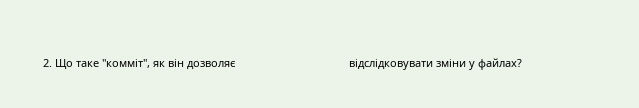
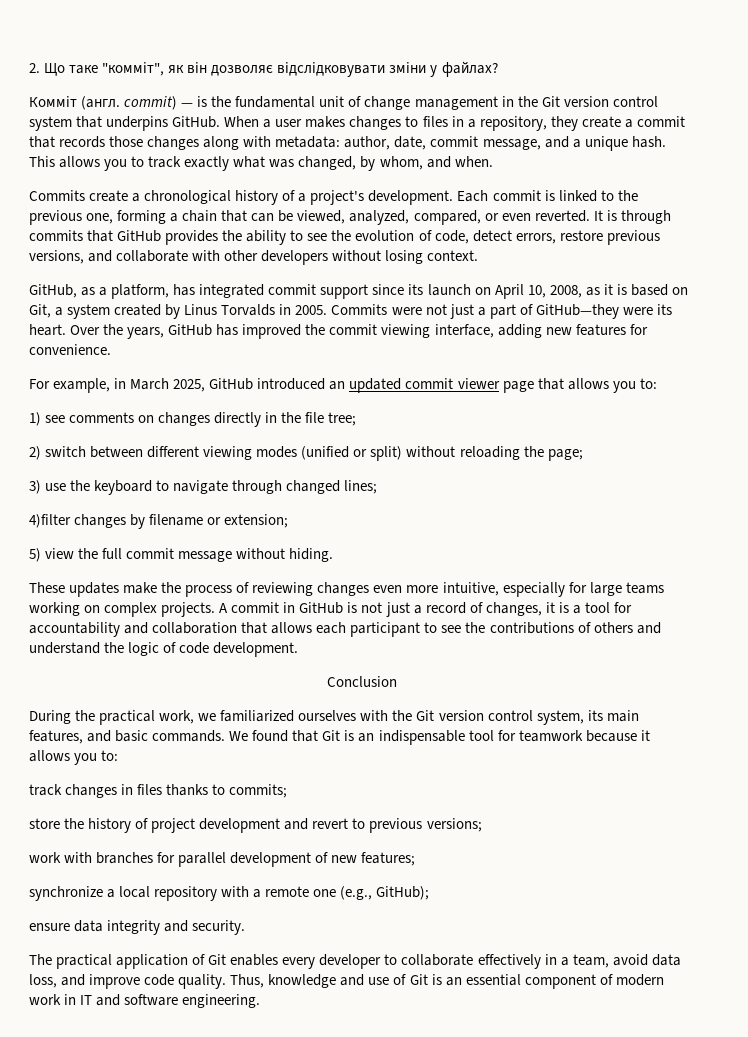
(522, 64) none -> [29,96,658,110] [29,116,685,131] [29,136,666,151] [29,156,493,171] [29,190,638,205] [29,210,671,225] [29,230,660,245] [29,250,479,265] [29,284,688,299] [29,304,672,319] [29,324,648,339] [29,344,111,355] [29,378,657,393] [29,412,357,427] [29,446,583,461] [29,480,378,495] [29,514,289,529] [29,548,334,562] [29,582,664,597] [29,602,632,617] [29,622,661,637] [29,642,299,657] [326,676,397,687] [29,710,639,725] [29,730,650,745] [29,750,119,765] [29,784,288,798] [29,818,482,833] [29,852,416,867] [29,886,430,901] [29,920,246,935] [29,954,681,969] [29,974,664,989] [29,994,261,1008] // Комміт (англ. commit) — is the fundamental unit of change management in the Git version control system that underpins GitHub. When a user makes changes to files in a repository, they create a commit that records those changes along with metadata: author, date, commit message, and a unique hash. This allows you to track exactly what was changed, by whom, and when. // Commits create a chronological history of a project's development. Each commit is linked to the previous one, forming a chain that can be viewed, analyzed, compared, or even reverted. It is through commits that GitHub provides the ability to see the evolution of code, detect errors, restore previous versions, and collaborate with other developers without losing context. // GitHub, as a platform, has integrated commit support since its launch on April 10, 2008, as it is based on Git, a system created by Linus Torvalds in 2005. Commits were not just a part of GitHub—they were its heart. Over the years, GitHub has improved the commit viewing interface, adding new features for convenience. // For example, in March 2025, GitHub introduced an updated commit viewer page that allows you to: // 1) see comments on changes directly in the file tree; // 2) switch between different viewing modes (unified or split) without reloading the page; // 3) use the keyboard to navigate through changed lines; // 4)filter changes by filename or extension; // 5) view the full commit message without hiding. // These updates make the process of reviewing changes even more intuitive, especially for large teams working on complex projects. A commit in GitHub is not just a record of changes, it is a tool for accountability and collaboration that allows each participant to see the contributions of others and understand the logic of code development. // Conclusion // During the practical work, we familiarized ourselves with the Git version control system, its main features, and basic commands. We found that Git is an indispensable tool for teamwork because it allows you to: // track changes in files thanks to commits; // store the history of project development and revert to previous versions; // work with branches for parallel development of new features; // synchronize a local repository with a remote one (e.g., GitHub); // ensure data integrity and security. // The practical application of Git enables every developer to collaborate effectively in a team, avoid data loss, and improve code quality. Thus, knowledge and use of Git is an essential component of modern work in IT and software engineering.

